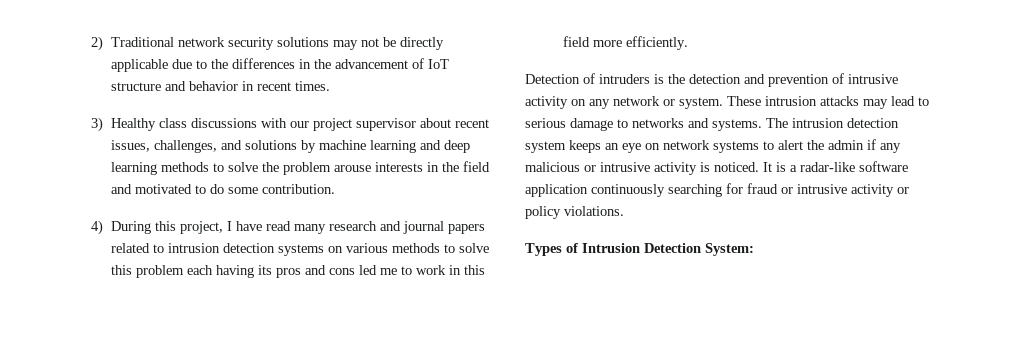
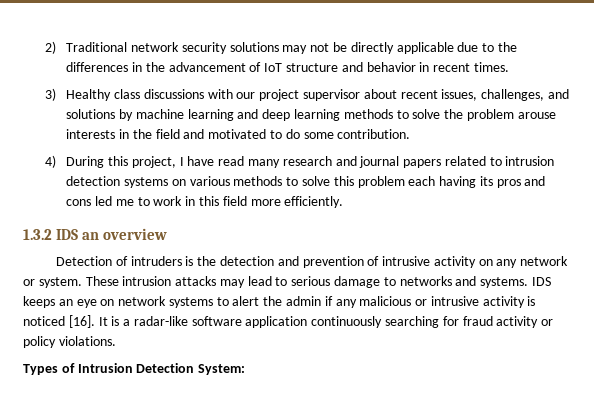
(688, 43) none -> [23,228,167,240] // 1.3.2 IDS an overview
[766,118,899,128] [525,141,566,153] The intrusion detection system -> [531,277,551,286] IDS
[714,162,759,172] noticed. -> [23,315,95,328] noticed [16].
[781,184,847,194] or intrusive -> (493, 321) none

